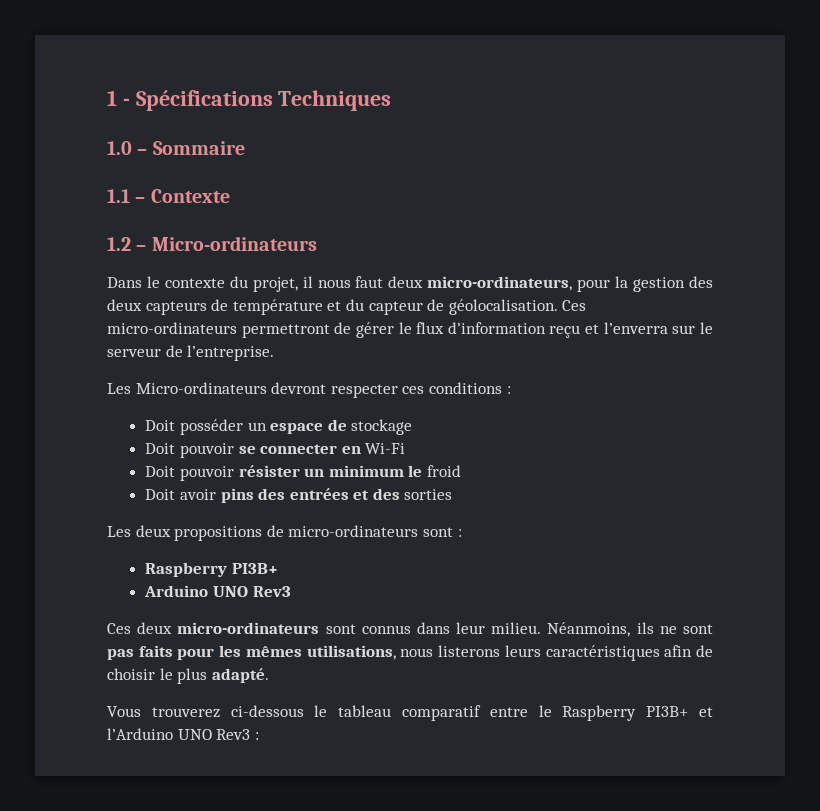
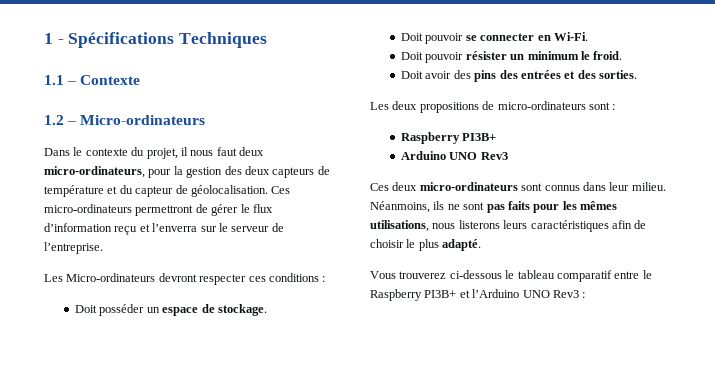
[107,141,245,155] // 1.0 – Sommaire -> (268, 40) none
[351,419,413,435] stockage -> [217,304,267,316] stockage.
[365,443,406,454] Wi-Fi -> [553,32,588,41] Wi-Fi.
[426,465,461,477] froid -> [593,51,623,60] froid.
(216, 494) none -> [453,70,471,79] des
[404,489,453,500] sorties -> [599,70,638,79] sorties.

